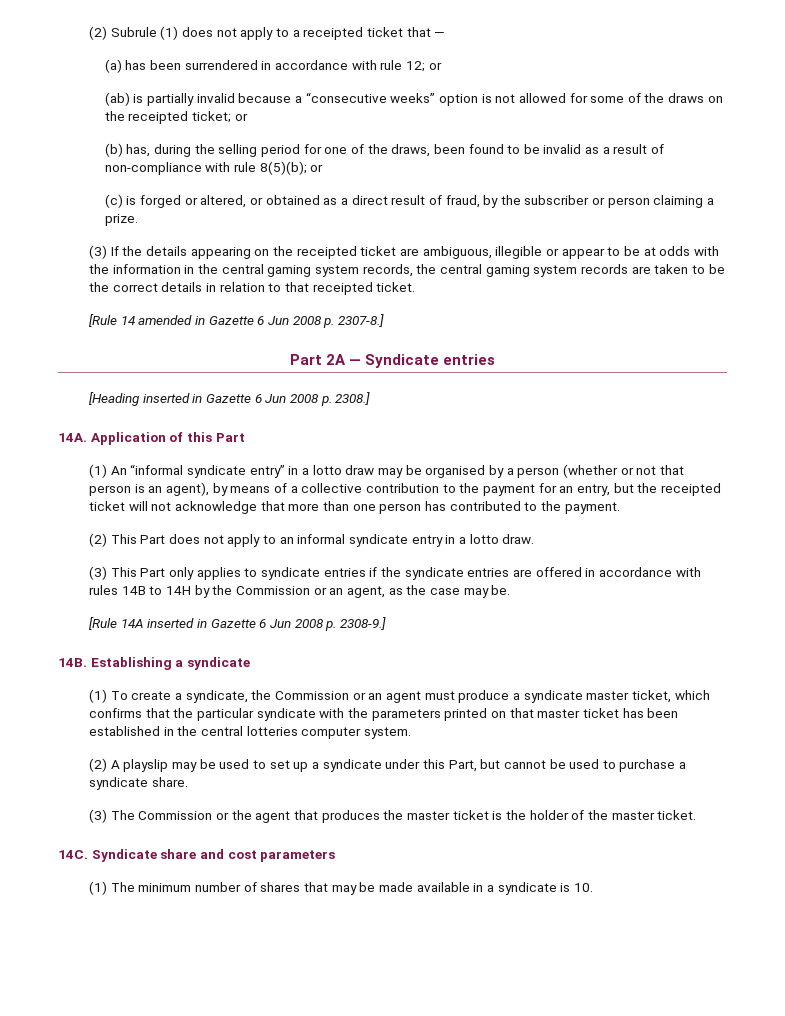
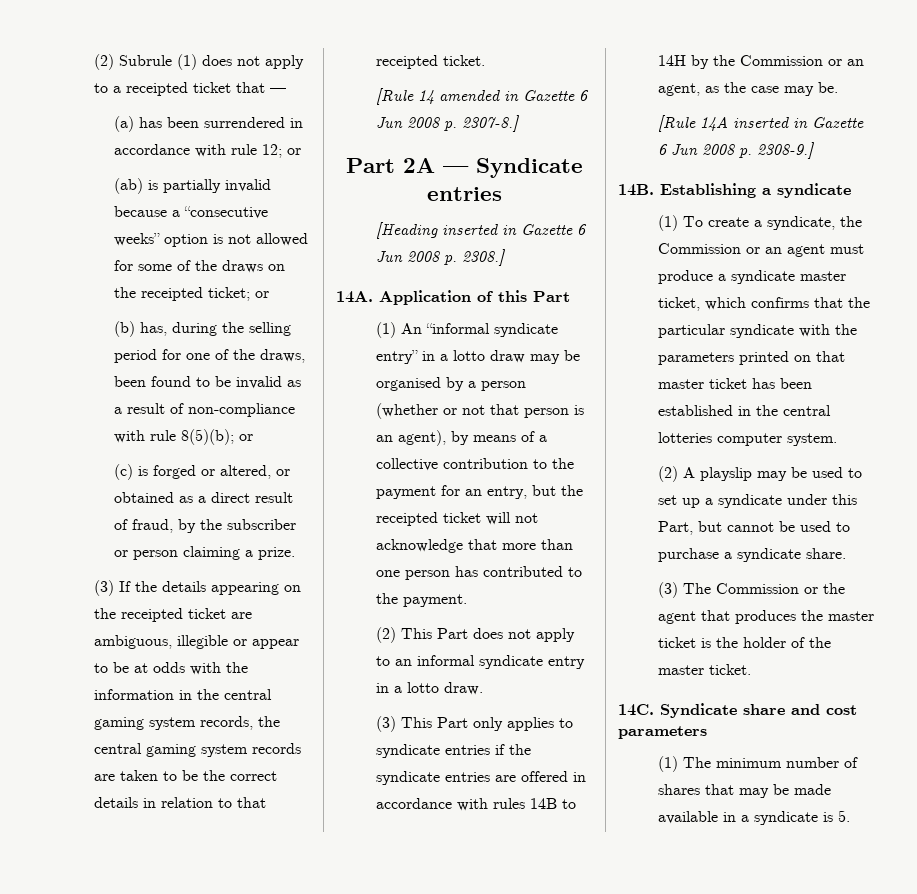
[573,883,593,892] 10. -> [837,810,850,822] 5.

